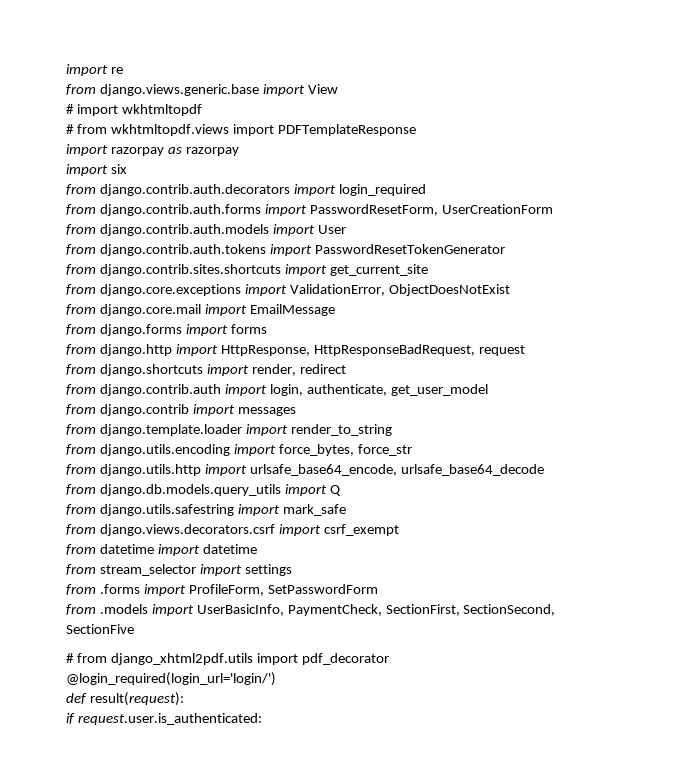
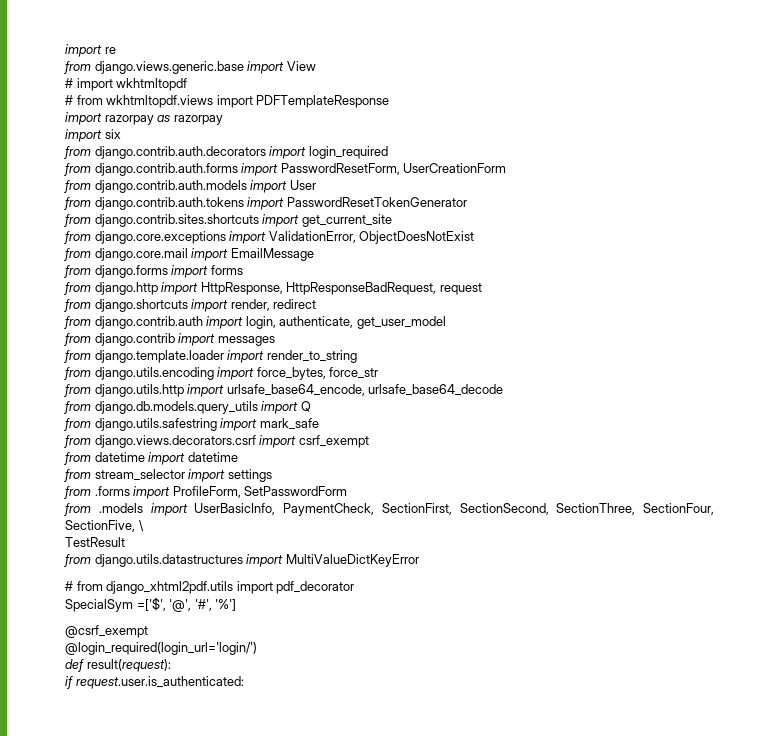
[66,624,134,634] SectionFive -> [556,503,714,515] [65,520,144,532] [65,537,125,547] [64,554,419,567] SectionThree, SectionFour, SectionFive, \ // TestResult // from django.utils.datastructures import MultiValueDictKeyError
(389, 659) none -> [65,597,237,612] [65,625,148,638] // SpecialSym =['$', '@', '#', '%'] // @csrf_exempt

